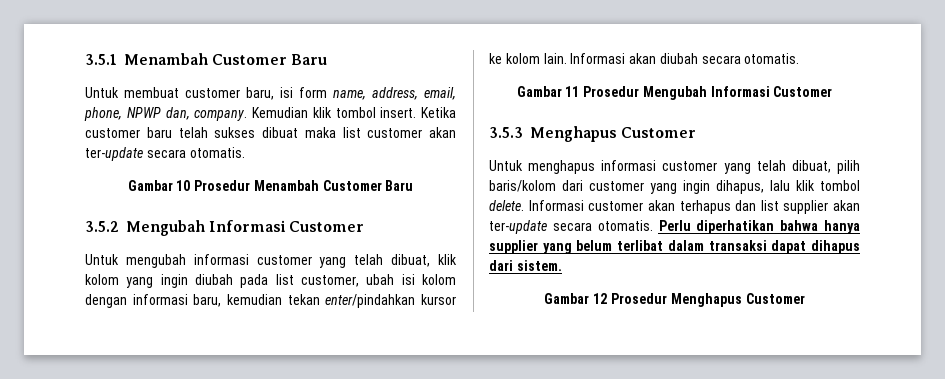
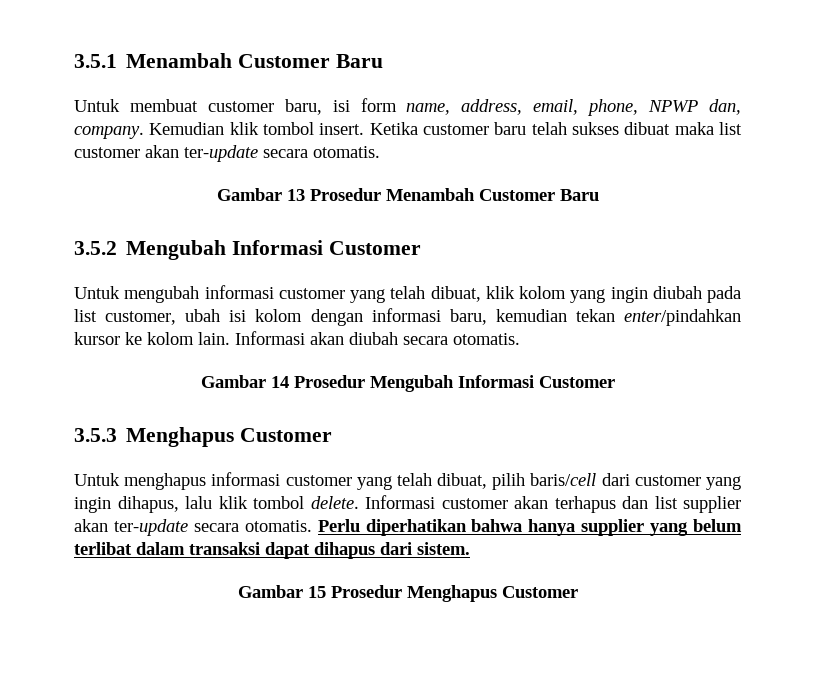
[176,180,191,191] 10 -> [286,189,305,201] 13
[565,86,580,97] 11 -> [270,376,289,388] 14
[489,180,556,192] baris/kolom -> [530,473,597,486] baris/cell
[593,293,608,304] 12 -> [307,586,326,598] 15

